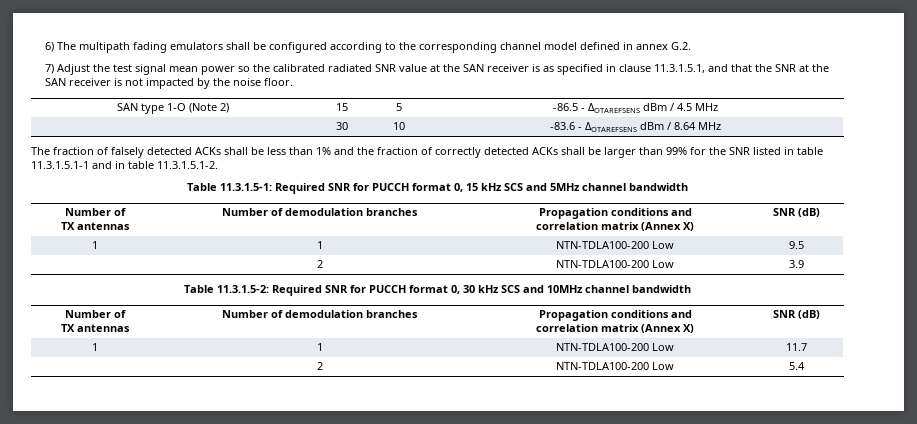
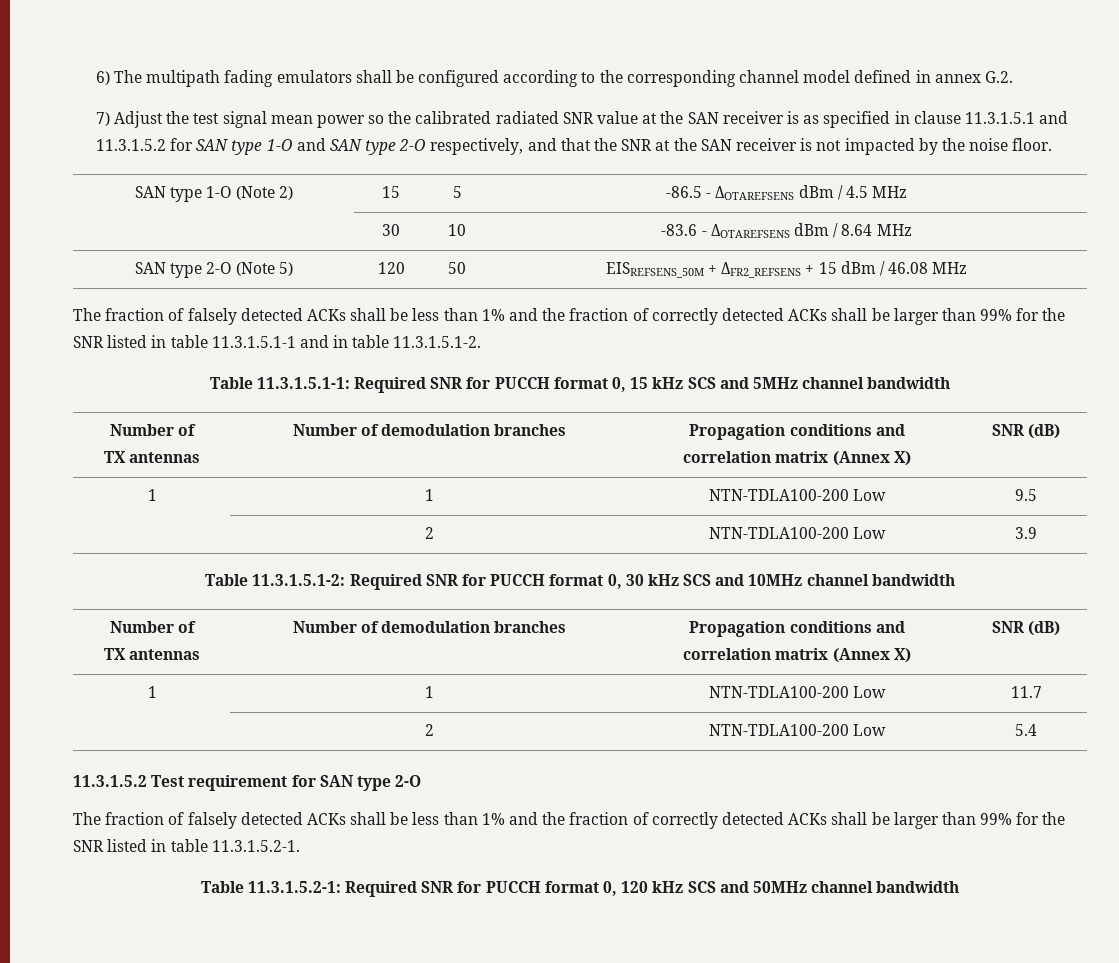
[654,64,706,73] 11.3.1.5.1, -> [964,111,1069,124] [95,138,524,155] 11.3.1.5.1 and 11.3.1.5.2 for SAN type 1-O and SAN type 2-O respectively,
(721, 126) none -> [134,262,294,278] [377,262,405,274] [448,262,466,274] [605,261,968,278] // SAN type 2-O (Note 5) | 120 | 50 | EISREFSENS_50M + ΔFR2_REFSENS + 15 dBm / 46.08 MHz
[220,183,272,191] 11.3.1.5-1: -> [256,377,350,389] 11.3.1.5.1-1:
[217,285,269,293] 11.3.1.5-2: -> [252,574,346,586] 11.3.1.5.1-2:
(805, 366) none -> [73,775,422,791] [73,812,1066,829] [73,839,300,852] [200,881,960,897] // 11.3.1.5.2 Test requirement for SAN type 2-O // The fraction of falsely detected ACKs shall be less than 1% and the fraction of correctly detected ACKs shall be larger than 99% for the SNR listed in table 11.3.1.5.2-1. // Table 11.3.1.5.2-1: Required SNR for PUCCH format 0, 120 kHz SCS and 50MHz channel bandwidth

